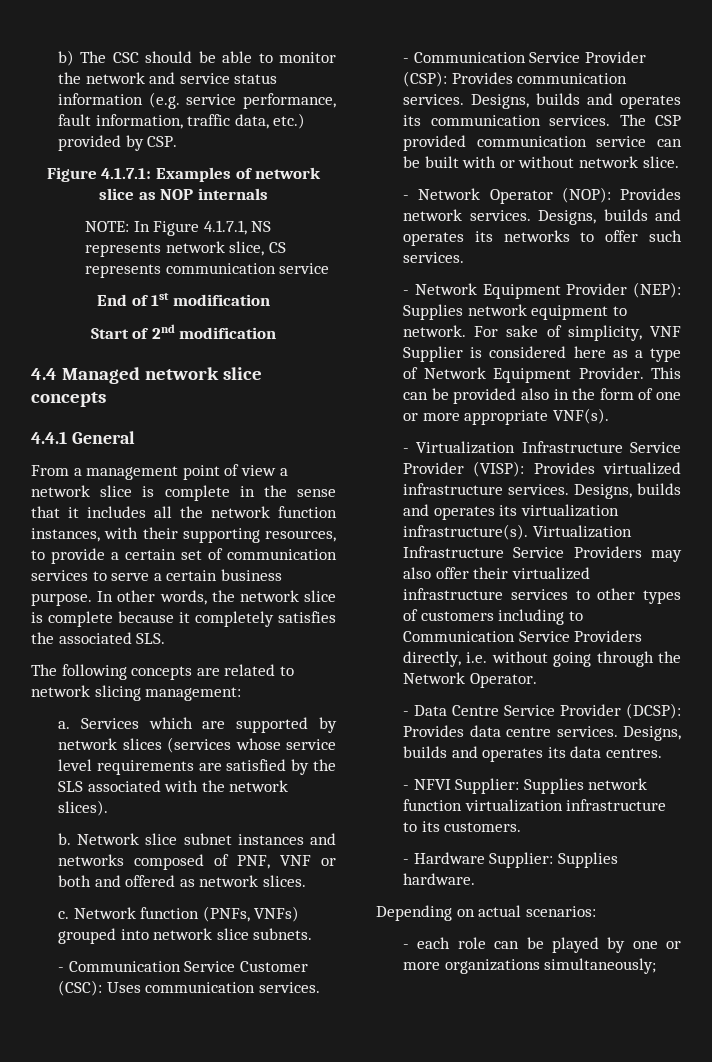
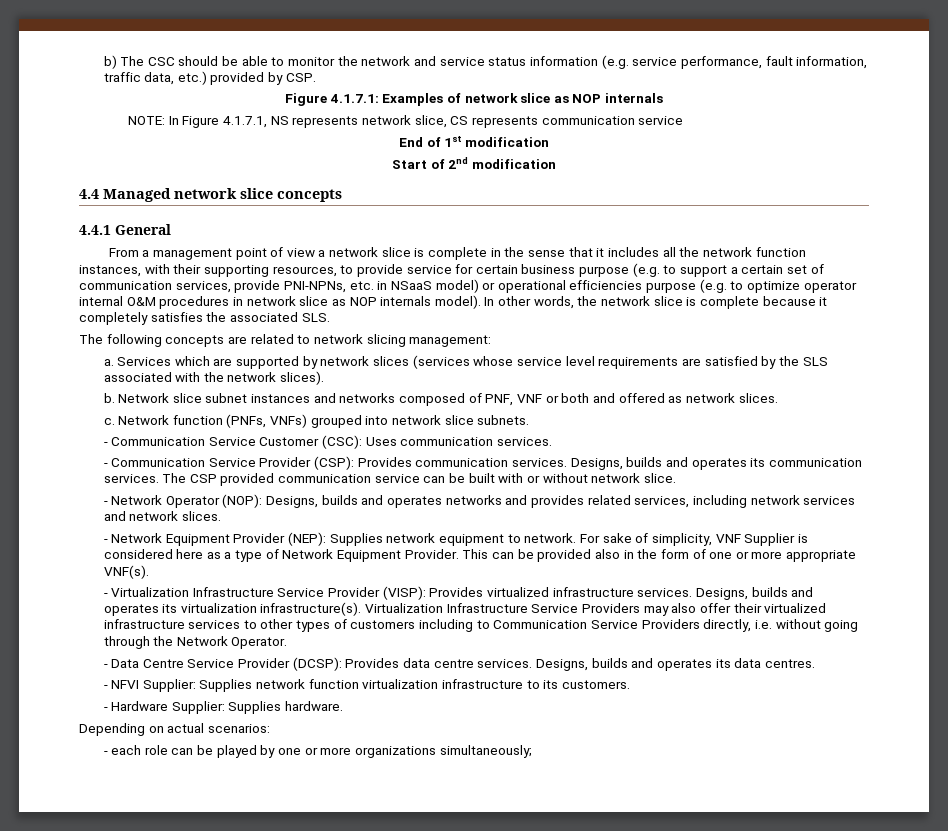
(105, 556) none -> [406,263,728,277] service for certain business purpose (e.g. to support
[31,569,282,581] [31,593,92,606] services to serve a certain business purpose. -> [175,279,857,293] [79,295,481,309] services, provide PNI-NPNs, etc. in NSaaS model) or operational efficiencies purpose (e.g. to optimize operator internal O&M procedures in network slice as NOP internals model).
[620,188,681,200] [403,209,681,225] [403,230,682,246] [403,252,465,263] Provides network services. Designs, builds and operates its networks to offer such services. -> [266,495,856,508] [103,511,221,521] Designs, builds and operates networks and provides related services, including network services and network slices.

